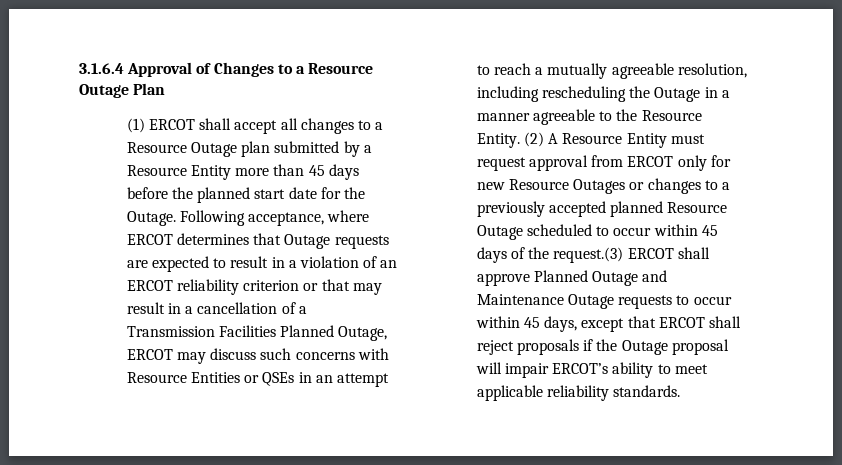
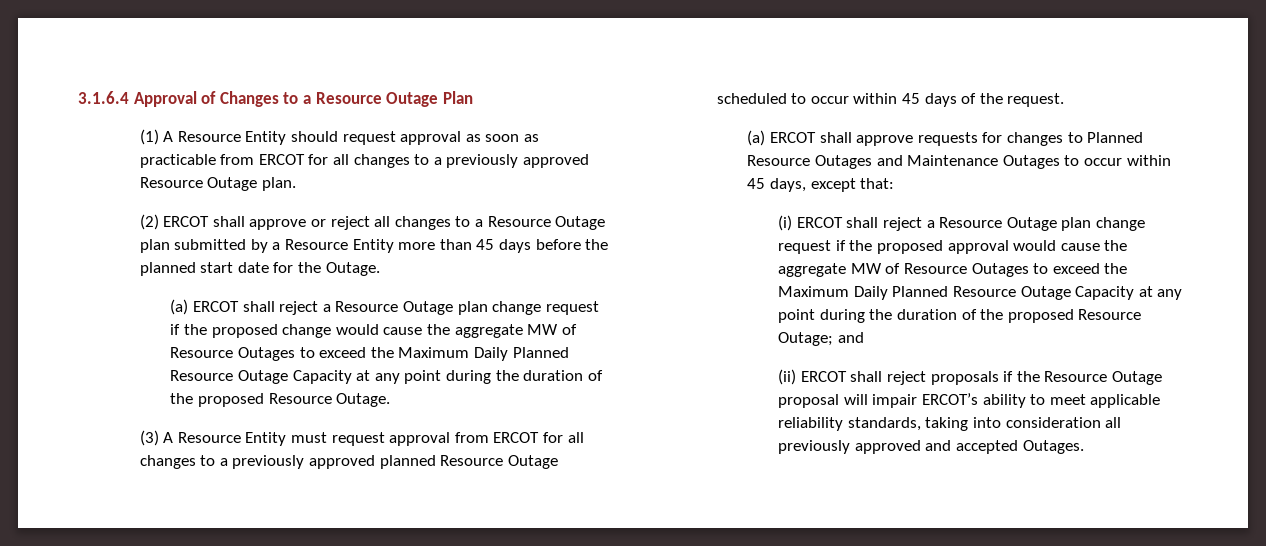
[149,118,278,134] ERCOT shall accept -> [163,131,539,145] [139,154,589,168] [139,177,296,191] [139,214,370,230] A Resource Entity should request approval as soon as practicable from ERCOT for all changes to a previously approved Resource Outage plan. // (2) ERCOT shall approve or reject
[180,210,370,226] [126,233,389,249] [126,256,398,272] [126,279,382,295] [126,302,307,314] [126,325,388,341] [126,348,389,364] [126,372,389,387] [476,63,747,79] [476,86,730,102] [476,109,702,125] [476,132,545,148] Following acceptance, where ERCOT determines that Outage requests are expected to result in a violation of an ERCOT reliability criterion or that may result in a cancellation of a Transmission Facilities Planned Outage, ERCOT may discuss such concerns with Resource Entities or QSEs in an attempt to reach a mutually agreeable resolution, including rescheduling the Outage in a manner agreeable to the Resource Entity. (2) -> [170,299,599,315] [170,324,577,338] [170,347,569,361] [170,370,603,384] [170,393,391,407] [139,430,159,446] // (a) ERCOT shall reject a Resource Outage plan change request if the proposed change would cause the aggregate MW of Resource Outages to exceed the Maximum Daily Planned Resource Outage Capacity at any point during the duration of the proposed Resource Outage. // (3)
[677,155,731,171] [476,178,730,194] [476,201,607,217] only for new Resource Outages or changes to a previously accepted -> [542,432,584,443] [139,455,376,469] for all changes to a previously approved
[553,247,710,263] [476,270,668,286] [476,294,673,309] request.(3) ERCOT shall approve Planned Outage and Maintenance Outage requests -> [1007,93,1065,107] [747,130,1144,146] [747,155,1060,169] request. // (a) ERCOT shall approve requests for changes to Planned Resource Outages and Maintenance Outages
[627,316,656,328] that -> [860,178,895,189] [778,215,1146,231] [778,240,1128,254] [778,263,1128,277] [778,286,1183,300] [778,309,1142,323] [778,332,864,346] [778,369,797,385] that: // (i) ERCOT shall reject a Resource Outage plan change request if the proposed approval would cause the aggregate MW of Resource Outages to exceed the Maximum Daily Planned Resource Outage Capacity at any point during the duration of the proposed Resource Outage; and // (ii)
(618, 345) none -> [1044,371,1108,382] Resource
[613,385,681,397] standards. -> [847,417,1122,431] [778,440,1084,454] standards, taking into consideration all previously approved and accepted Outages.

